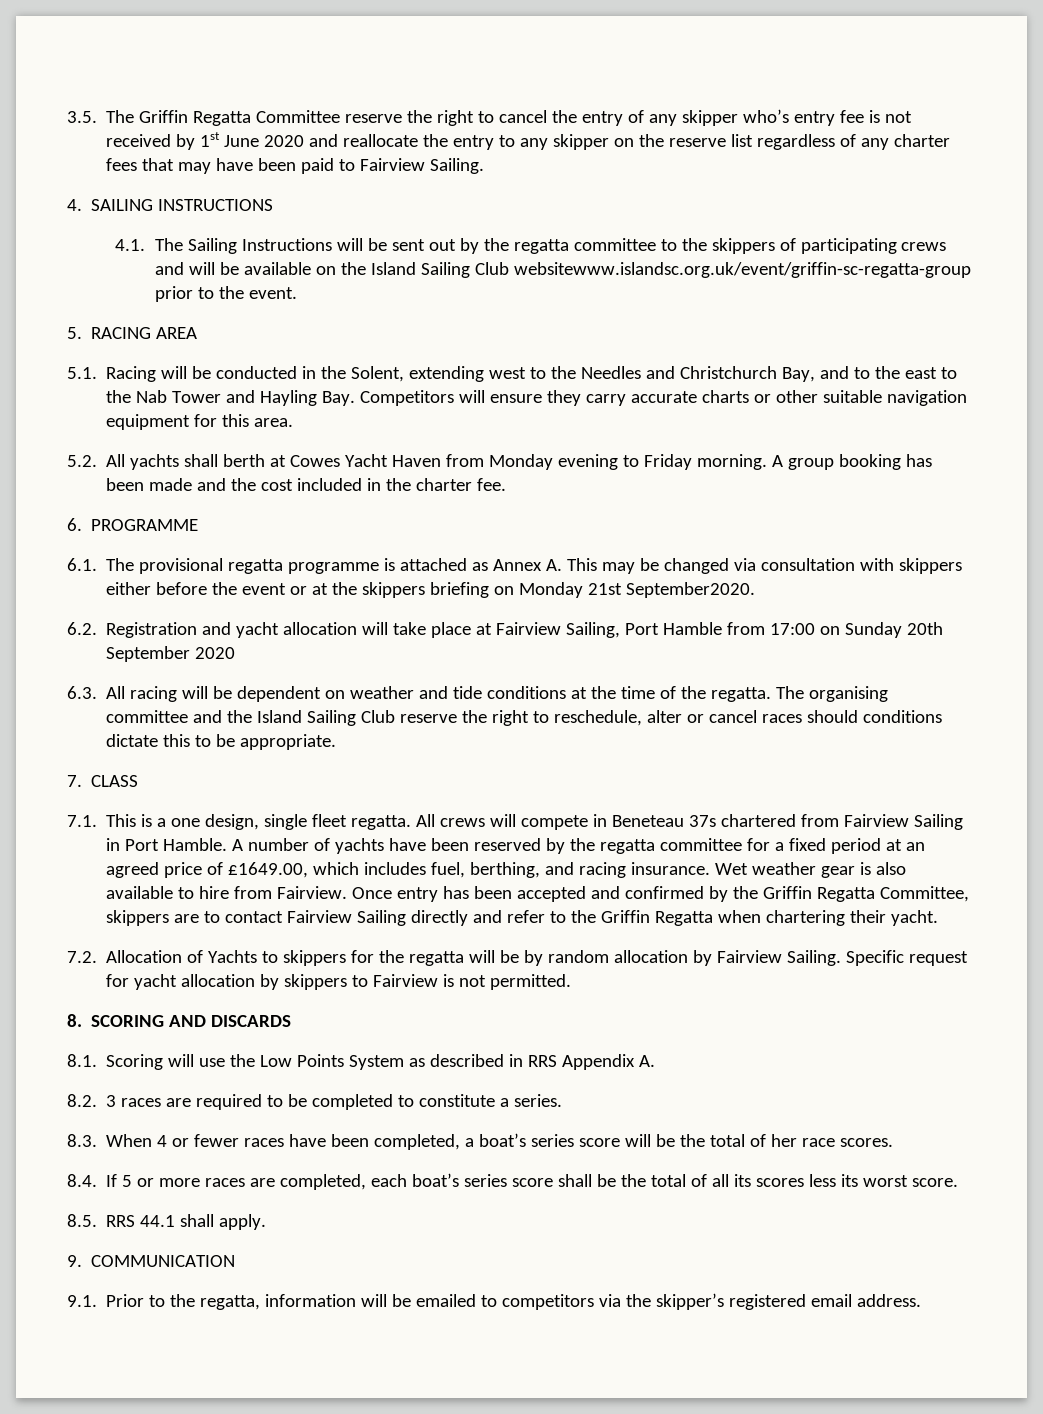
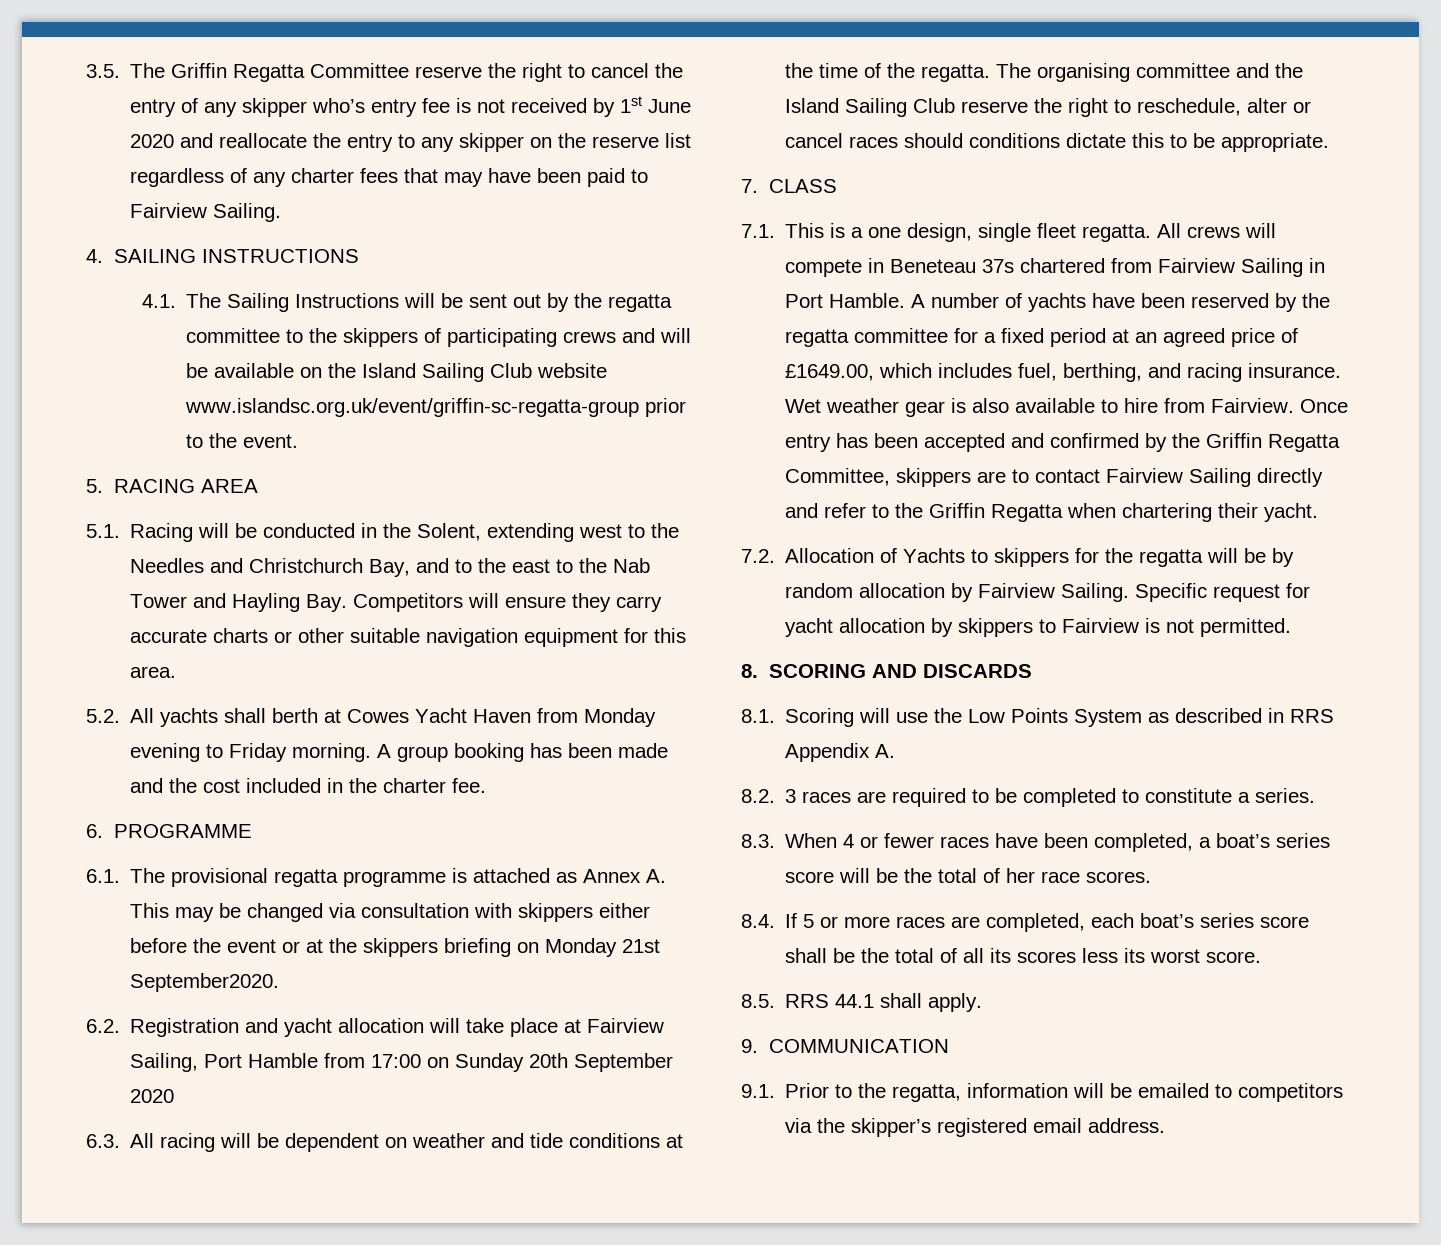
[513,262,971,278] websitewww.islandsc.org.uk/event/griffin-sc-regatta-group -> [537,363,608,378] [185,398,640,417] website www.islandsc.org.uk/event/griffin-sc-regatta-group

